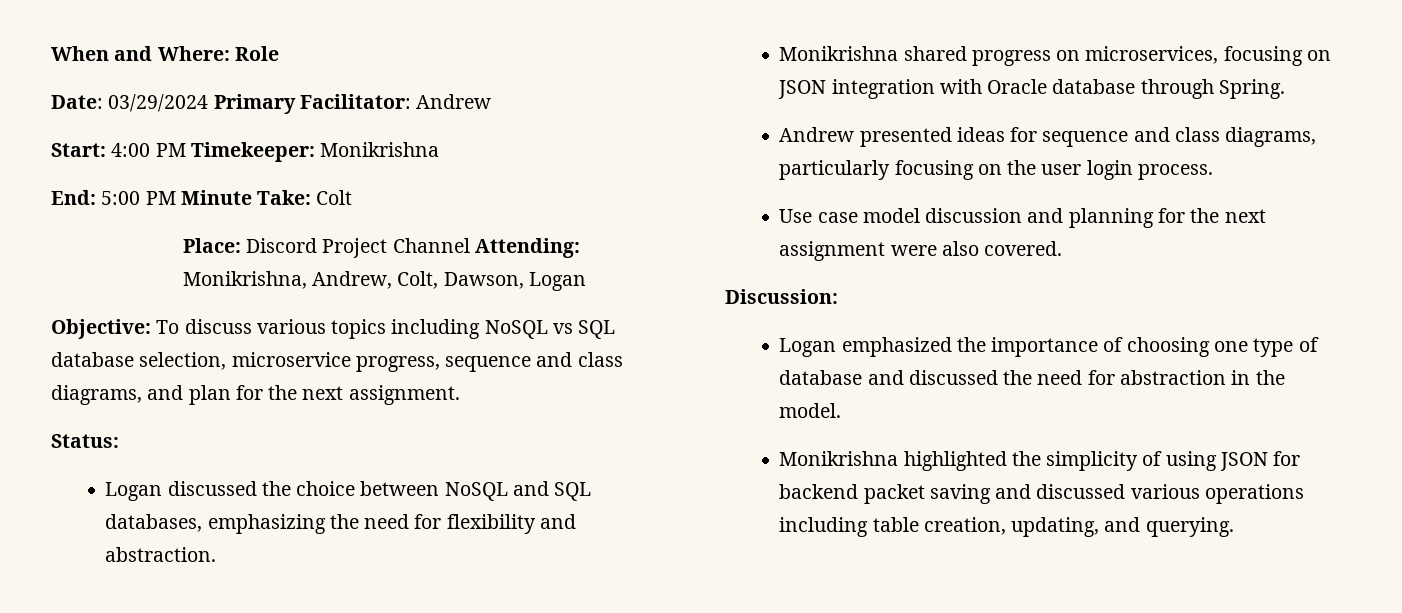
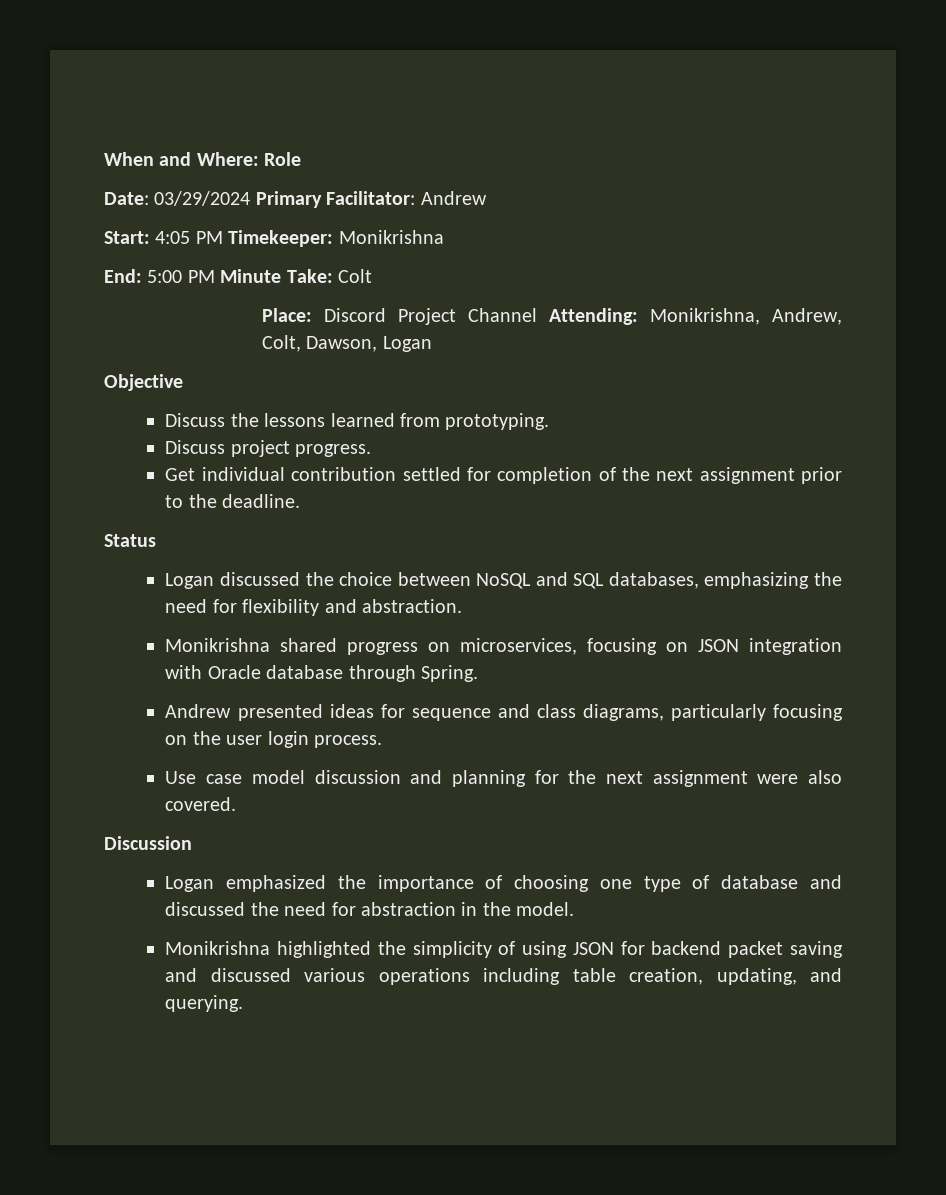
[111,143,151,157] 4:00 -> [155,231,191,244] 4:05
[51,319,616,339] [51,352,623,372] [51,385,460,405] [51,434,119,448] Objective: To discuss various topics including NoSQL vs SQL database selection, microservice progress, sequence and class diagrams, and plan for the next assignment. // Status: -> [104,374,183,391] [165,413,550,430] [165,440,372,457] [165,467,843,484] [165,494,301,508] [104,534,156,547] Objective // Discuss the lessons learned from prototyping. // Discuss project progress. // Get individual contribution settled for completion of the next assignment prior to the deadline. // Status
[725,289,838,304] Discussion: -> [104,836,192,850] Discussion

